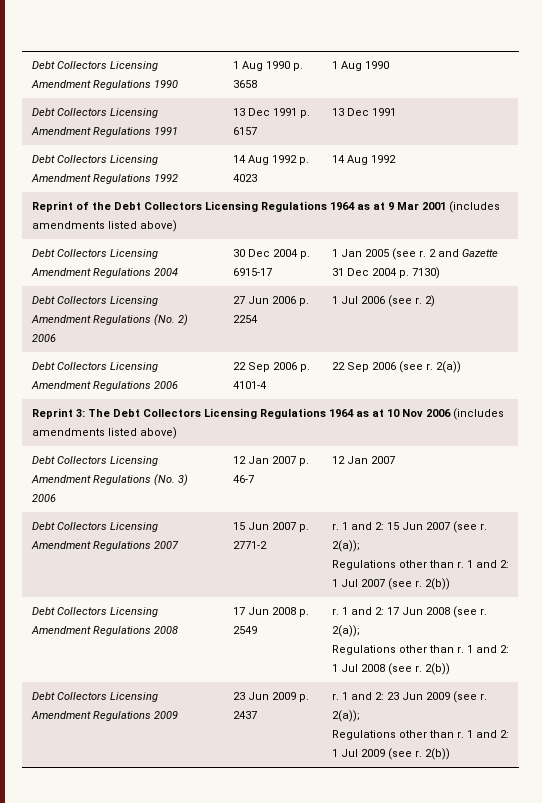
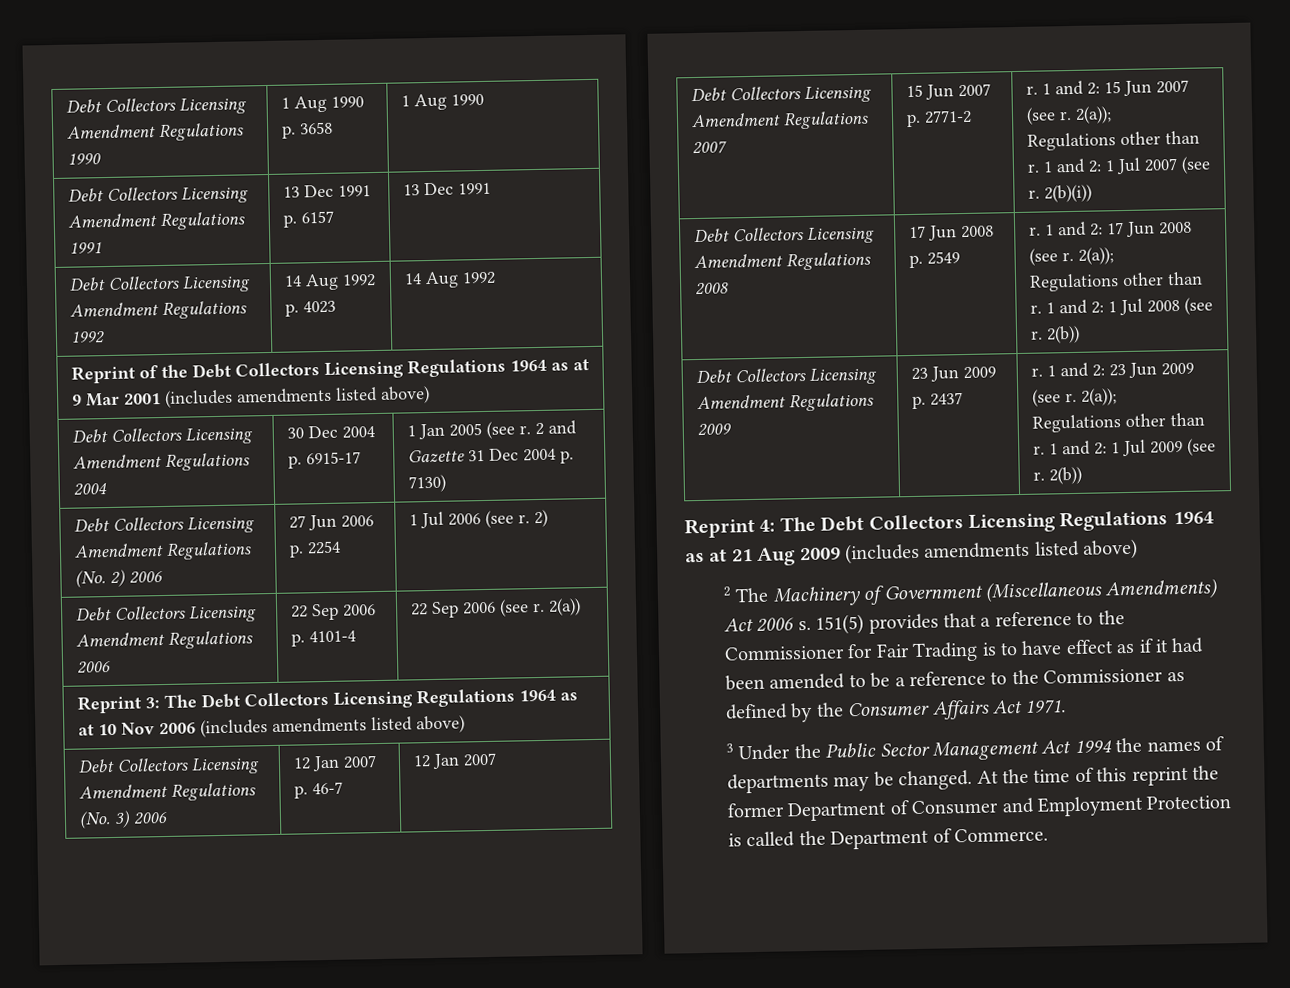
[424,578,450,590] 2(b)) -> [1043,184,1092,203] 2(b)(i))
(450, 754) none -> [684,510,1214,539] [685,538,1139,566] [722,578,1219,607] [723,610,1125,635] [723,637,1205,663] [724,668,1185,691] [724,699,1067,723] [725,736,1224,761] [726,765,1219,794] [726,795,1232,822] [727,827,1048,850] // Reprint 4: The Debt Collectors Licensing Regulations 1964 as at 21 Aug 2009 (includes amendments listed above) // 2 The Machinery of Government (Miscellaneous Amendments) Act 2006 s. 151(5) provides that a reference to the Commissioner for Fair Trading is to have effect as if it had been amended to be a reference to the Commissioner as defined by the Consumer Affairs Act 1971. // 3 Under the Public Sector Management Act 1994 the names of departments may be changed. At the time of this reprint the former Department of Consumer and Employment Protection is called the Department of Commerce.

